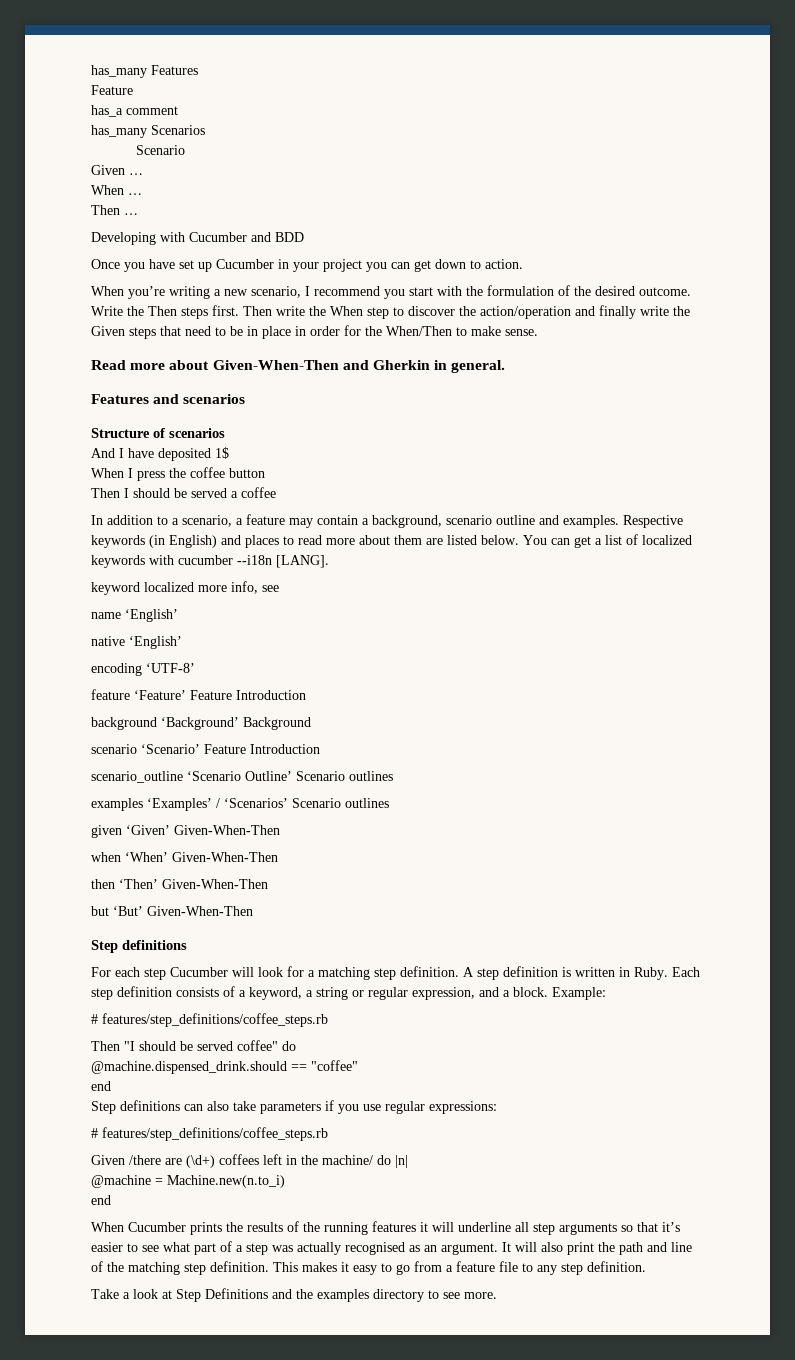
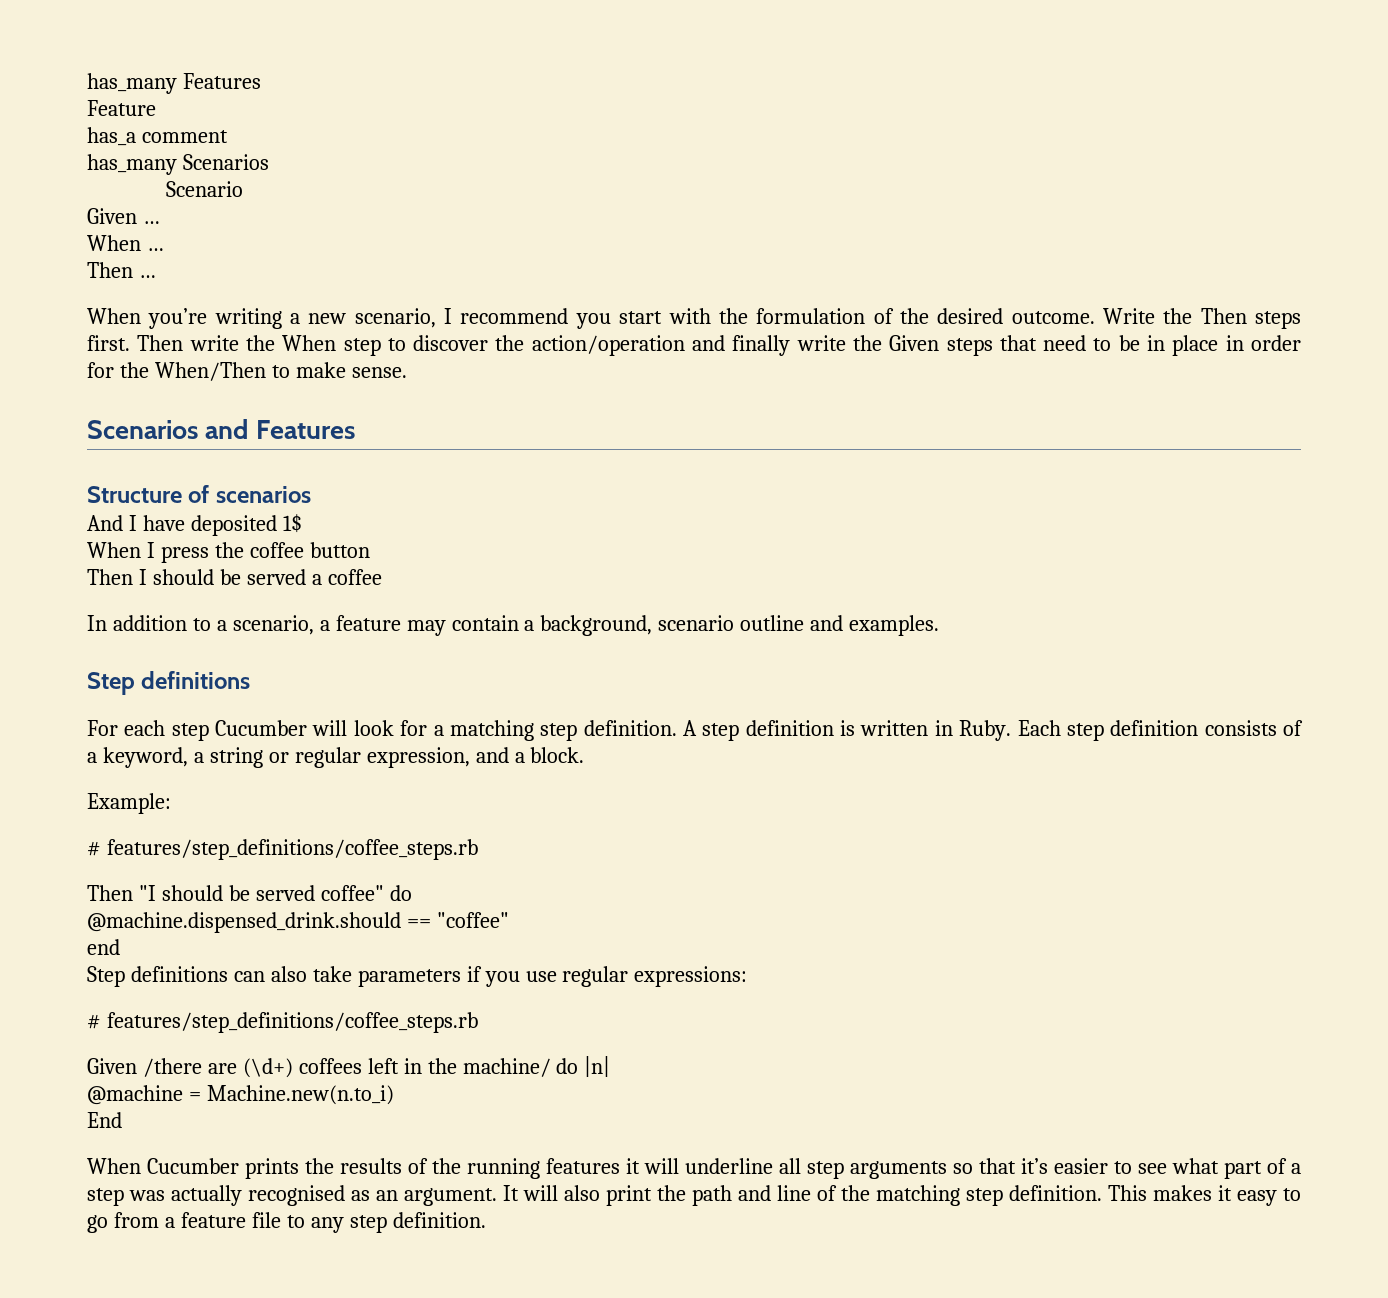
[91,232,304,245] [91,259,523,272] // Developing with Cucumber and BDD // Once you have set up Cucumber in your project you can get down to action. -> (156, 276) none
[91,360,506,373] [91,394,246,404] Read more about Given-When-Then and Gherkin in general. // Features and scenarios -> [87,419,355,439] Scenarios and Features
[623,515,683,528] [91,534,692,548] [91,555,329,568] [91,581,279,595] [91,609,178,622] [91,636,182,649] [91,663,195,676] [91,689,306,700] [91,717,311,730] [91,744,320,754] [91,771,393,783] [91,798,389,811] [91,825,280,838] [91,852,278,862] [91,879,268,889] [91,906,253,916] Respective keywords (in English) and places to read more about them are listed below. You can get a list of localized keywords with cucumber --i18n [LANG]. // keyword localized more info, see // name ‘English’ // native ‘English’ // encoding ‘UTF-8’ // feature ‘Feature’ Feature Introduction // background ‘Background’ Background // scenario ‘Scenario’ Feature Introduction // scenario_outline ‘Scenario Outline’ Scenario outlines // examples ‘Examples’ / ‘Scenarios’ Scenario outlines // given ‘Given’ Given-When-Then // when ‘When’ Given-When-Then // then ‘Then’ Given-When-Then // but ‘But’ Given-When-Then -> (940, 625) none
(548, 992) none -> (585, 755) //
[91,1195,111,1205] end -> [87,1112,122,1128] End
[91,1288,497,1302] // Take a look at Step Definitions and the examples directory to see more. -> (486, 1220) none

